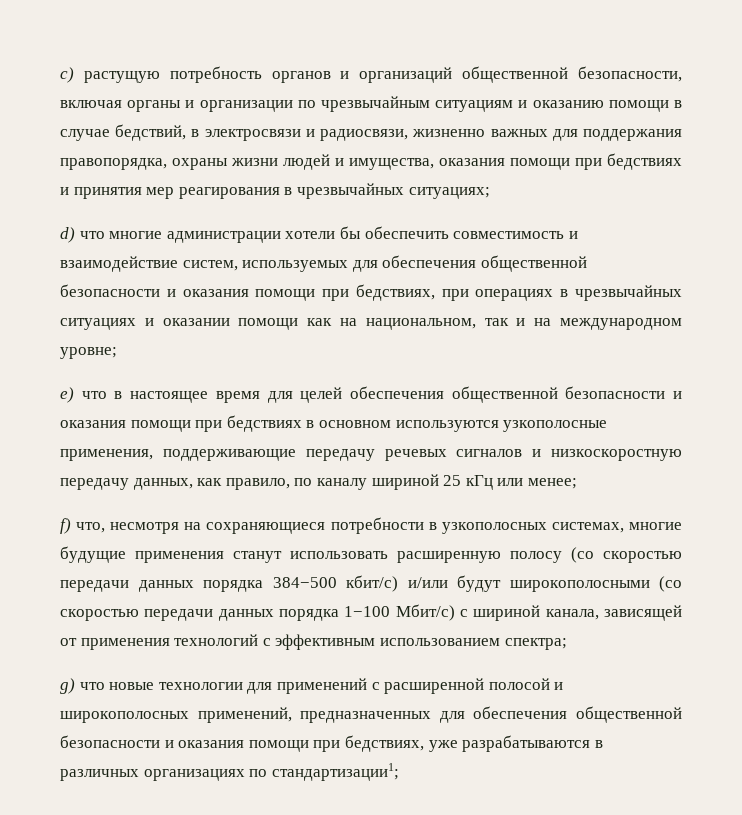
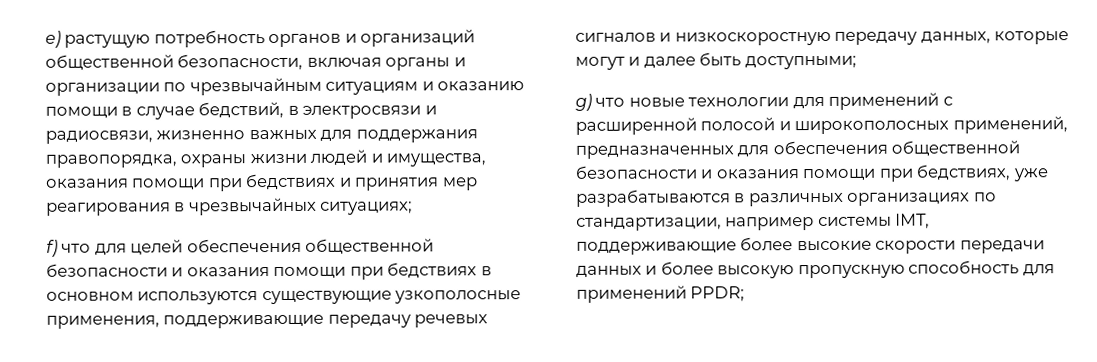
[60,67,74,83] c) -> [45,30,61,48] e)
[60,226,578,243] [60,255,587,272] [60,284,682,301] [60,318,683,330] [60,347,117,359] [60,387,260,403] d) что многие администрации хотели бы обеспечить совместимость и взаимодействие систем, используемых для обеспечения общественной безопасности и оказания помощи при бедствиях, при операциях в чрезвычайных ситуациях и оказании помощи как на национальном, так и на международном уровне; // e) что в настоящее время -> [46,239,92,257] f) что
(499, 426) none -> [261,290,392,305] существующие
[197,474,577,490] [60,517,682,534] [60,546,682,563] [60,575,682,592] [60,604,682,621] [60,634,567,650] как правило, по каналу шириной 25 кГц или менее; // f) что, несмотря на сохраняющиеся потребности в узкополосных системах, многие будущие применения станут использовать расширенную полосу (со скоростью передачи данных порядка 384−500 кбит/с) и/или будут широкополосными (со скоростью передачи данных порядка 1−100 Мбит/с) с шириной канала, зависящей от применения технологий с эффективным использованием спектра; -> [994,31,1070,45] [575,52,857,70] которые могут и далее быть доступными;
[271,763,399,781] стандартизации1; -> [576,213,931,231] [576,237,1045,255] [576,260,1055,279] [576,285,746,303] стандартизации, например системы IMT, поддерживающие более высокие скорости передачи данных и более высокую пропускную способность для применений PPDR;

